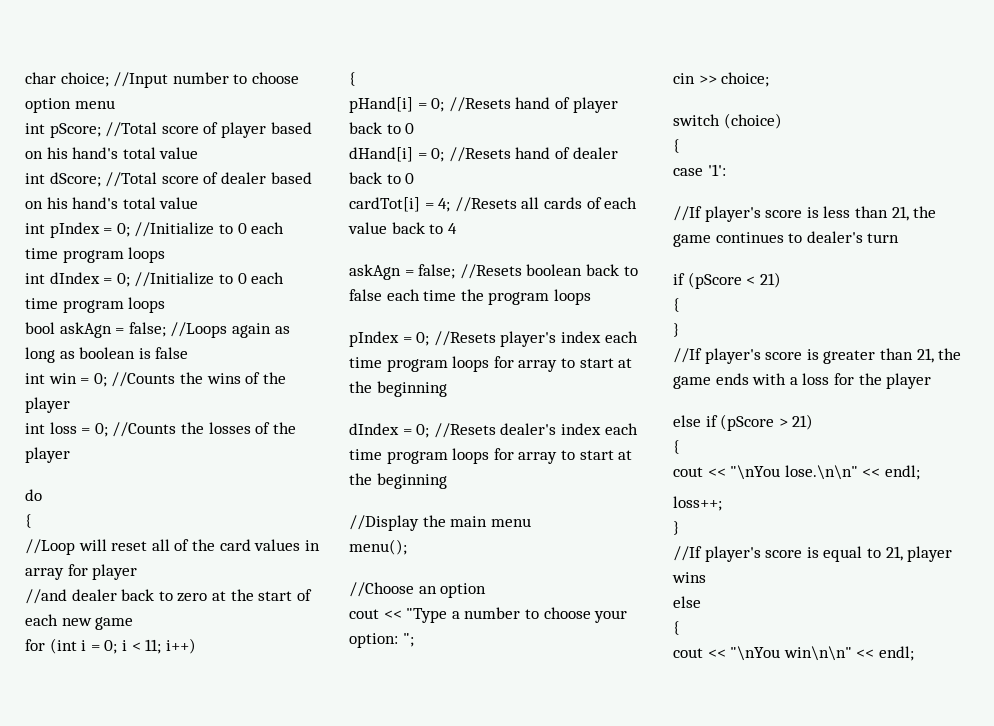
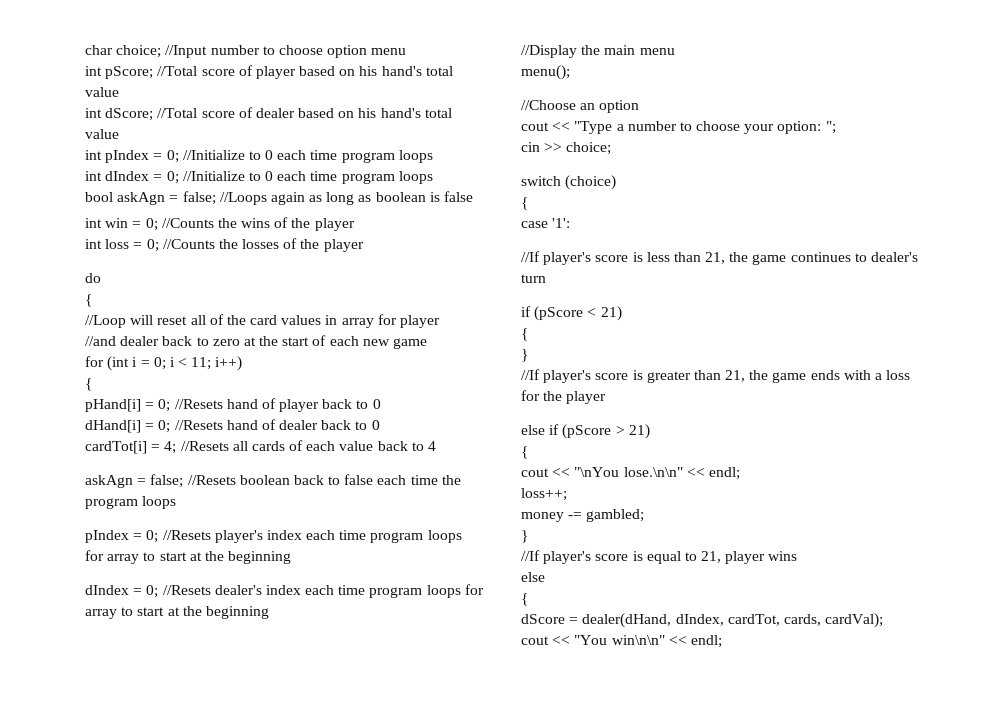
(722, 503) none -> [521,509,645,522] // money -= gambled;
[673,646,781,661] // cout << "\nYou -> [521,613,884,628] [521,635,608,645] // dScore = dealer(dHand, dIndex, cardTot, cards, cardVal); // cout << "You

